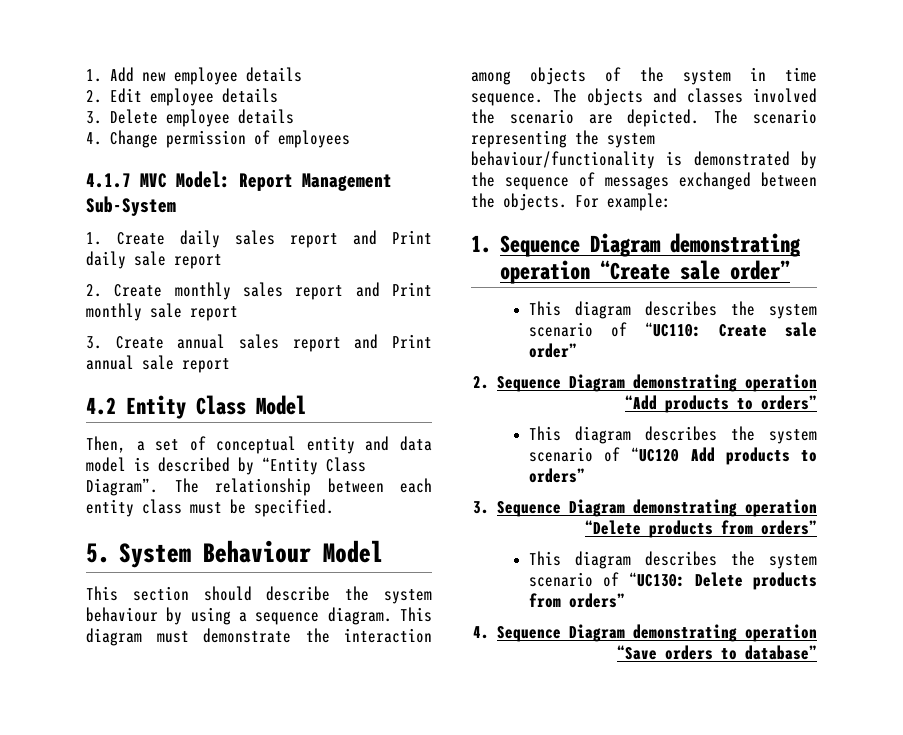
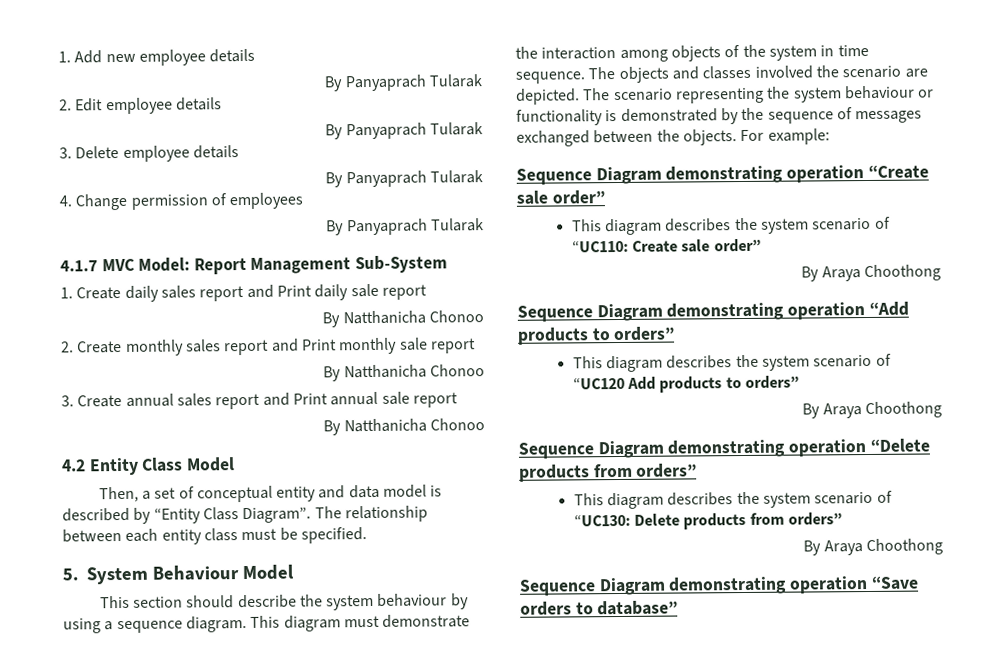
(302, 74) none -> [324,74,483,92] // By Panyaprach Tularak
(278, 95) none -> [325,122,483,140] // By Panyaprach Tularak
(294, 116) none -> [325,170,483,188] // By Panyaprach Tularak
(350, 139) none -> [326,218,484,236] // By Panyaprach Tularak
(222, 261) none -> [322,310,484,328] // By Natthanicha Chonoo
(238, 313) none -> [323,364,485,382] // By Natthanicha Chonoo
(230, 365) none -> [323,418,485,436] // By Natthanicha Chonoo
[471,151,655,169] behaviour/functionality -> [844,85,935,100] [516,109,603,126] behaviour or functionality
[471,235,491,253] 1. -> (830, 136) none
[473,376,489,389] 2. -> [801,264,941,282] By Araya Choothong //
[473,501,489,514] 3. -> [802,401,942,419] By Araya Choothong //
[473,626,489,639] 4. -> [803,538,943,556] By Araya Choothong //

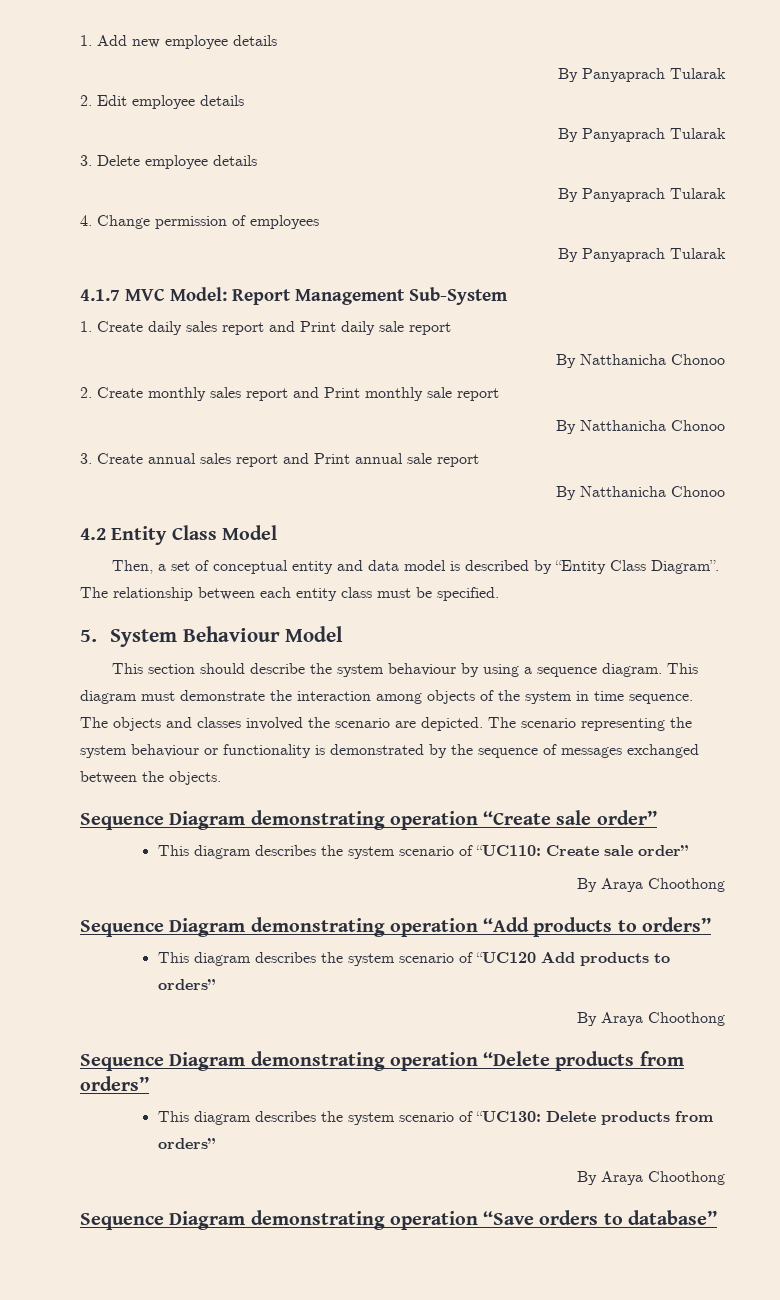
[740,128,830,145] For example: -> (221, 778) none

